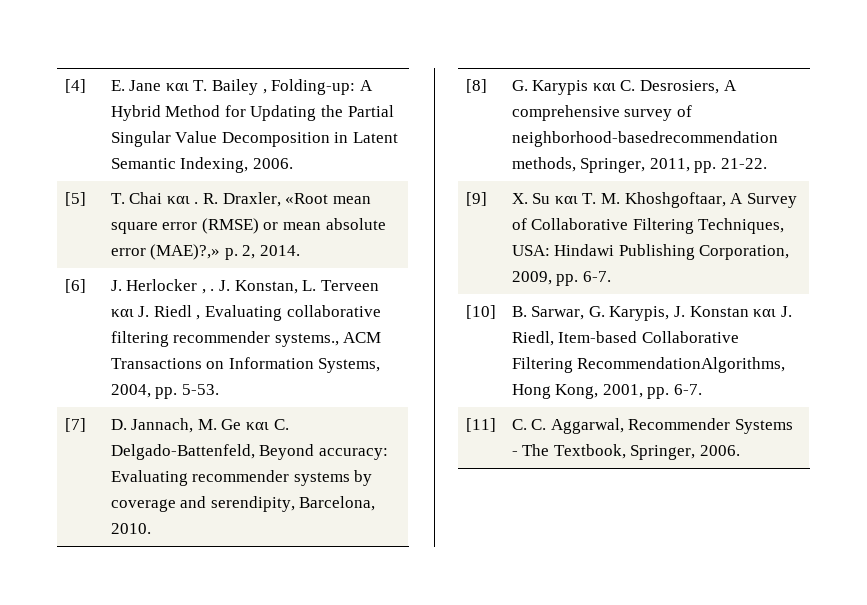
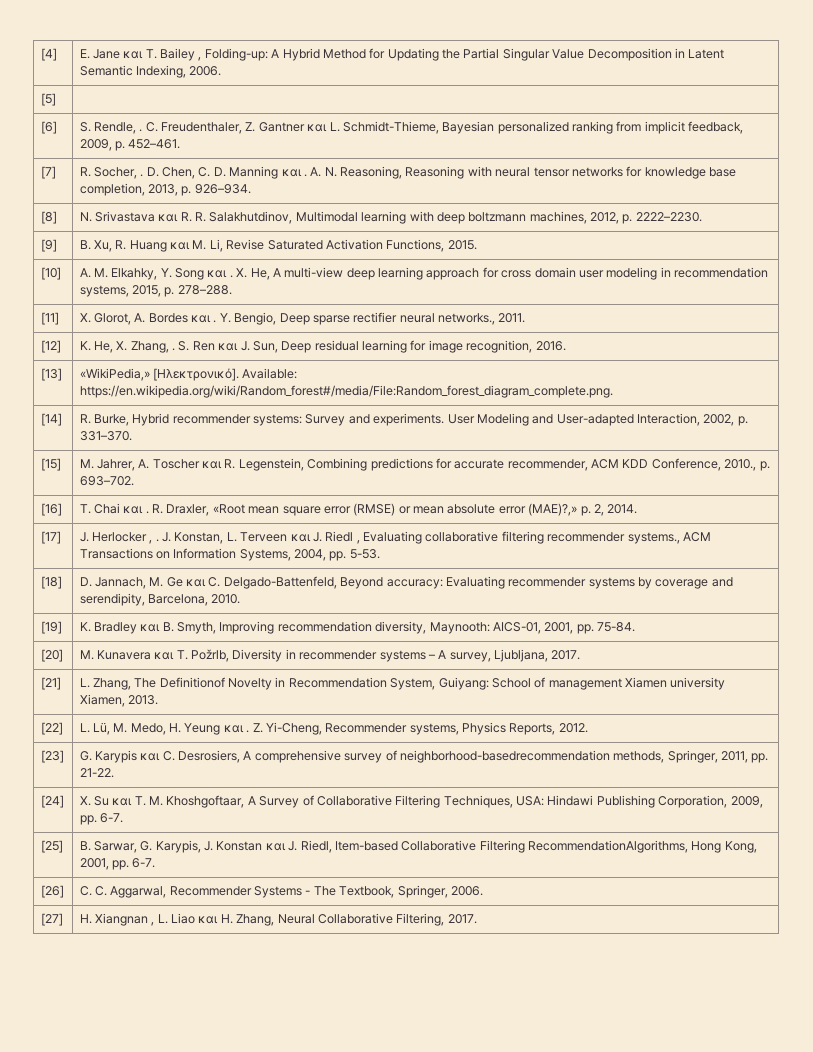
(86, 199) none -> [40,121,57,134] [79,121,744,134] [79,139,181,151] [40,166,56,179] [79,166,737,179] [79,183,251,196] [40,211,57,224] [79,211,702,224] [40,239,57,252] [79,239,477,252] [40,267,61,280] [79,267,769,280] [79,285,232,297] [40,312,59,325] [79,312,526,325] [40,340,61,353] [79,340,566,353] [40,368,62,381] [79,368,298,381] [79,385,613,398] [40,413,62,426] [79,413,748,426] [79,431,132,441] [40,458,61,471] [79,458,770,471] [79,476,134,486] [40,503,62,516] // [6] | S. Rendle, . C. Freudenthaler, Z. Gantner και L. Schmidt-Thieme, Bayesian personalized ranking from implicit feedback, 2009, p. 452–461. // [7] | R. Socher, . D. Chen, C. D. Manning και . A. N. Reasoning, Reasoning with neural tensor networks for knowledge base completion, 2013, p. 926–934. // [8] | N. Srivastava και R. R. Salakhutdinov, Multimodal learning with deep boltzmann machines, 2012, p. 2222–2230. // [9] | B. Xu, R. Huang και M. Li, Revise Saturated Activation Functions, 2015. // [10] | A. M. Elkahky, Y. Song και . X. He, A multi-view deep learning approach for cross domain user modeling in recommendation systems, 2015, p. 278–288. // [11] | X. Glorot, A. Bordes και . Y. Bengio, Deep sparse rectifier neural networks., 2011. // [12] | K. He, X. Zhang, . S. Ren και J. Sun, Deep residual learning for image recognition, 2016. // [13] | «WikiPedia,» [Ηλεκτρονικό]. Available: https://en.wikipedia.org/wiki/Random_forest#/media/File:Random_forest_diagram_complete.png. // [14] | R. Burke, Hybrid recommender systems: Survey and experiments. User Modeling and User-adapted Interaction, 2002, p. 331–370. // [15] | M. Jahrer, A. Toscher και R. Legenstein, Combining predictions for accurate recommender, ACM KDD Conference, 2010., p. 693–702. // [16] |
[64,279,86,293] [6] -> [40,531,61,544] [17]
[64,418,86,432] [7] -> [40,576,62,589] [18]
[465,79,487,93] [8] -> [40,621,62,634] [79,621,636,634] [40,649,63,662] [79,649,581,662] [40,677,61,690] [79,677,726,690] [79,694,158,707] [40,722,63,735] [79,722,588,735] [40,750,64,763] [19] | K. Bradley και B. Smyth, Improving recommendation diversity, Maynooth: AICS-01, 2001, pp. 75-84. // [20] | M. Kunavera και T. Požrlb, Diversity in recommender systems – A survey, Ljubljana, 2017. // [21] | L. Zhang, The Definitionof Novelty in Recommendation System, Guiyang: School of management Xiamen university Xiamen, 2013. // [22] | L. Lü, M. Medo, H. Yeung και . Z. Yi-Cheng, Recommender systems, Physics Reports, 2012. // [23]
[465,192,487,206] [9] -> [40,795,64,808] [24]
[465,305,496,319] [10] -> [40,840,63,853] [25]
[465,418,496,432] [11] -> [40,885,64,898] [26]
(741, 450) none -> [40,913,63,926] [79,913,477,926] // [27] | H. Xiangnan , L. Liao και H. Zhang, Neural Collaborative Filtering, 2017.

